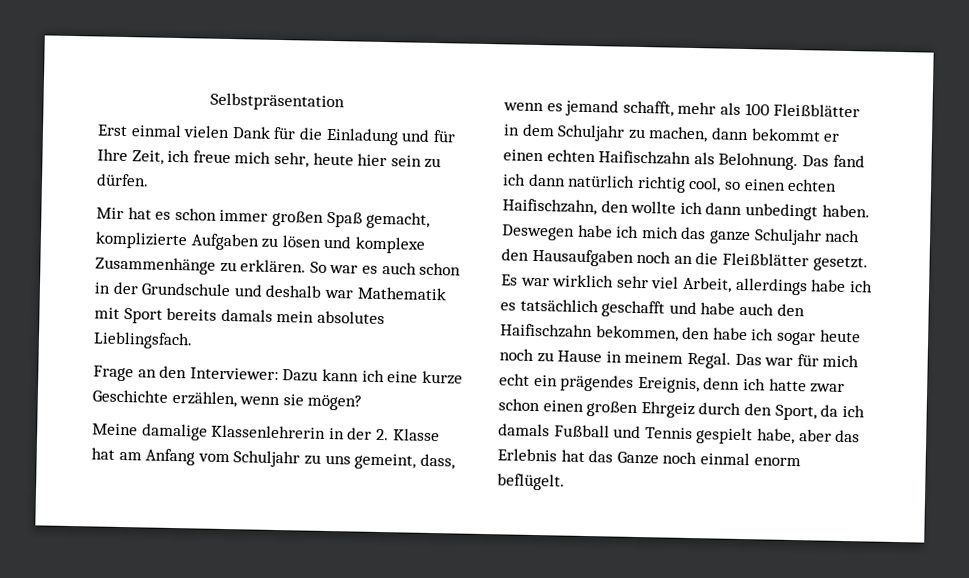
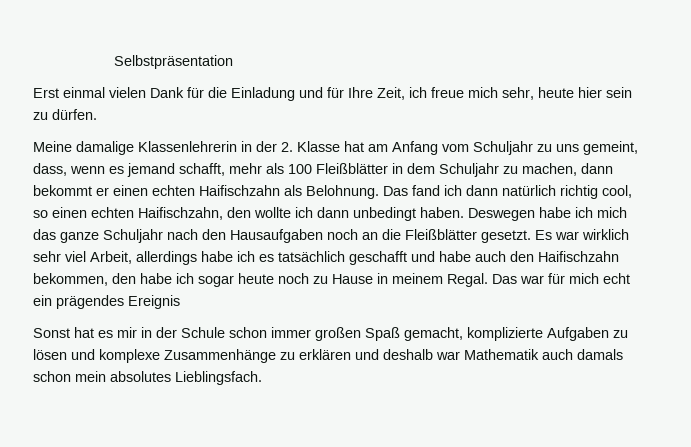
[96,207,431,229] [95,231,425,254] [95,256,462,276] [94,281,447,301] [94,307,385,325] [93,331,193,350] [93,365,463,385] [92,389,363,411] // Mir hat es schon immer großen Spaß gemacht, komplizierte Aufgaben zu lösen und komplexe Zusammenhänge zu erklären. So war es auch schon in der Grundschule und deshalb war Mathematik mit Sport bereits damals mein absolutes Lieblingsfach. // Frage an den Interviewer: Dazu kann ich eine kurze Geschichte erzählen, wenn sie mögen? -> (97, 114) none
[637,376,846,394] [498,398,865,421] [498,423,861,445] [497,448,801,467] [497,473,565,491] Ereignis, denn ich hatte zwar schon einen großen Ehrgeiz durch den Sport, da ich damals Fußball und Tennis gespielt habe, aber das Erlebnis hat das Ganze noch einmal enorm beflügelt. -> [128,295,180,309] [33,327,628,341] [33,349,623,363] [33,371,262,385] Ereignis // Sonst hat es mir in der Schule schon immer großen Spaß gemacht, komplizierte Aufgaben zu lösen und komplexe Zusammenhänge zu erklären und deshalb war Mathematik auch damals schon mein absolutes Lieblingsfach.

